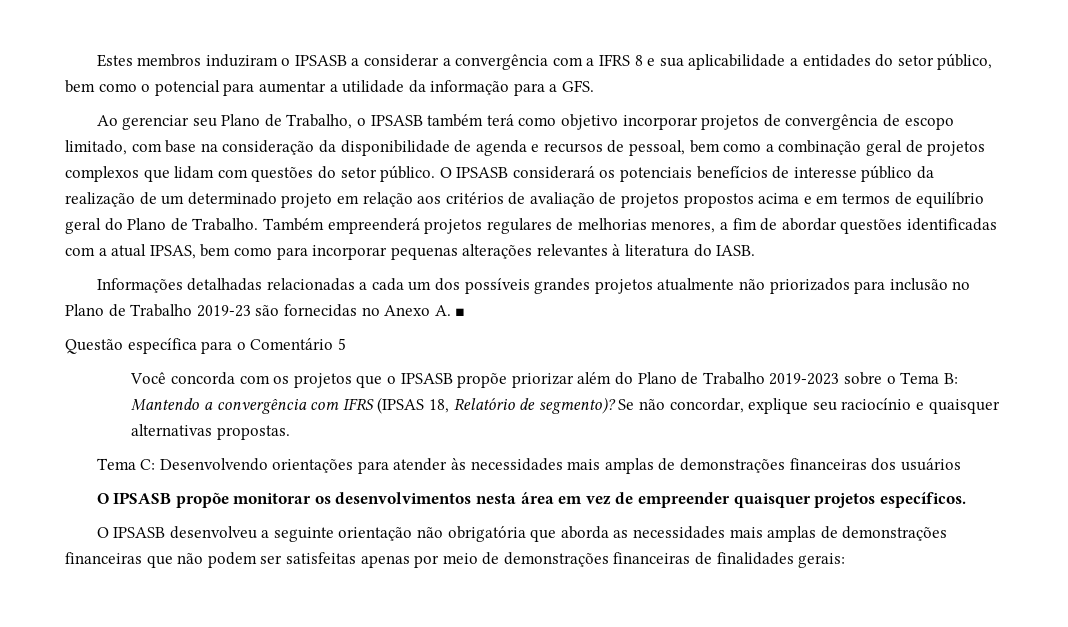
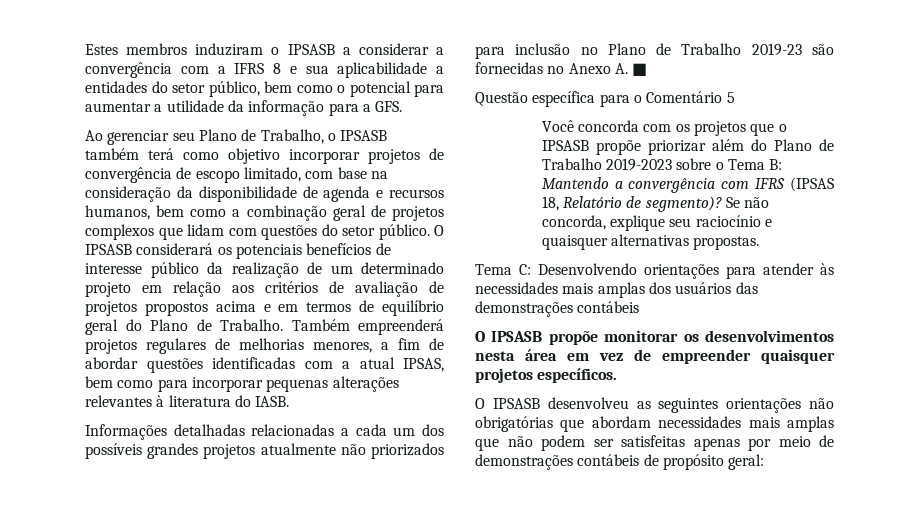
[607,140,686,156] de pessoal, -> [85,205,150,220] humanos,
[669,398,744,413] concordar, -> [541,215,606,230] concorda,
[658,458,867,473] de demonstrações financeiras -> (645, 290) none
(961, 464) none -> [735,282,758,294] [475,301,640,317] das demonstrações contábeis
[261,526,948,542] [65,552,142,564] a seguinte orientação não obrigatória que aborda as necessidades mais amplas de demonstrações financeiras -> [636,398,834,413] [475,416,834,432] as seguintes orientações não obrigatórias que abordam necessidades mais amplas
[613,552,846,568] financeiras de finalidades gerais: -> [577,454,765,470] contábeis de propósito geral:

